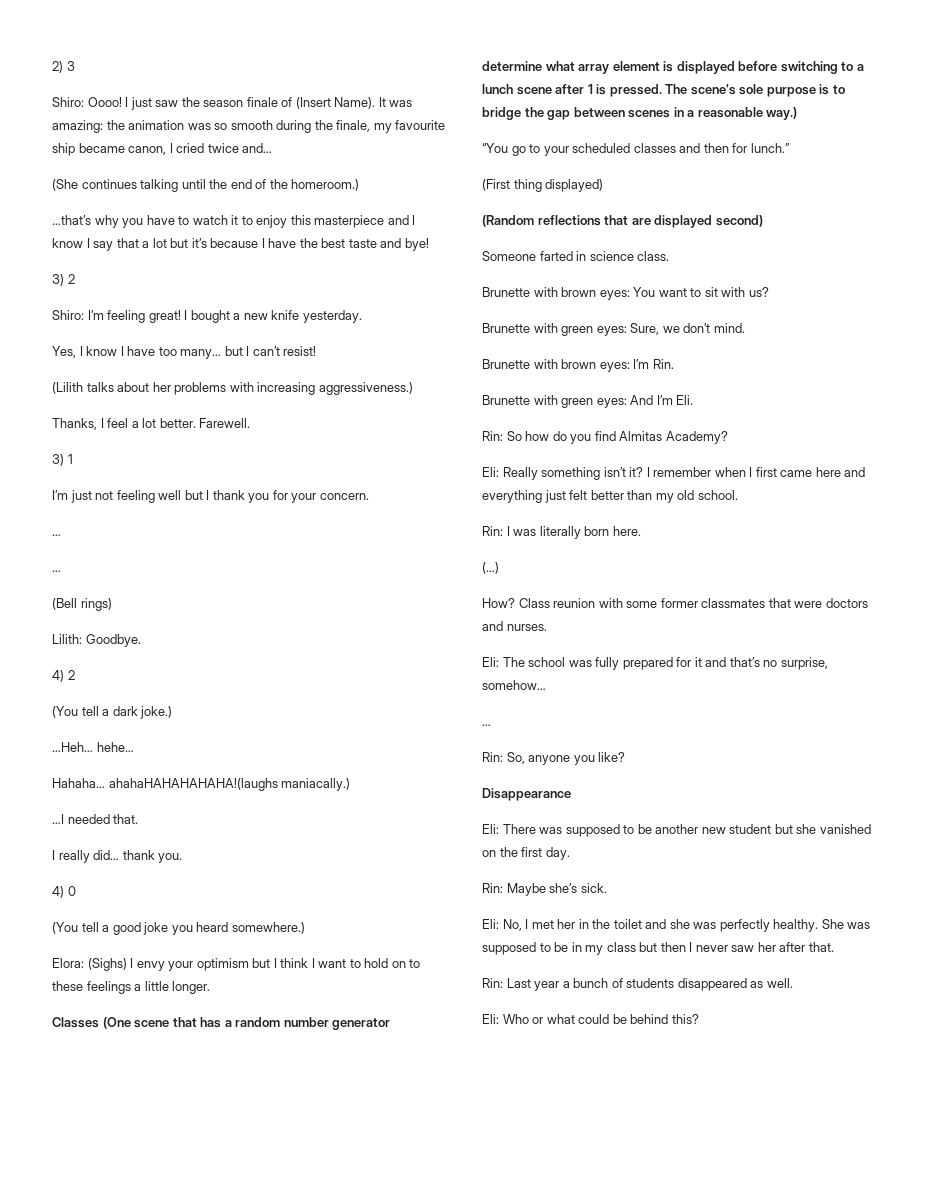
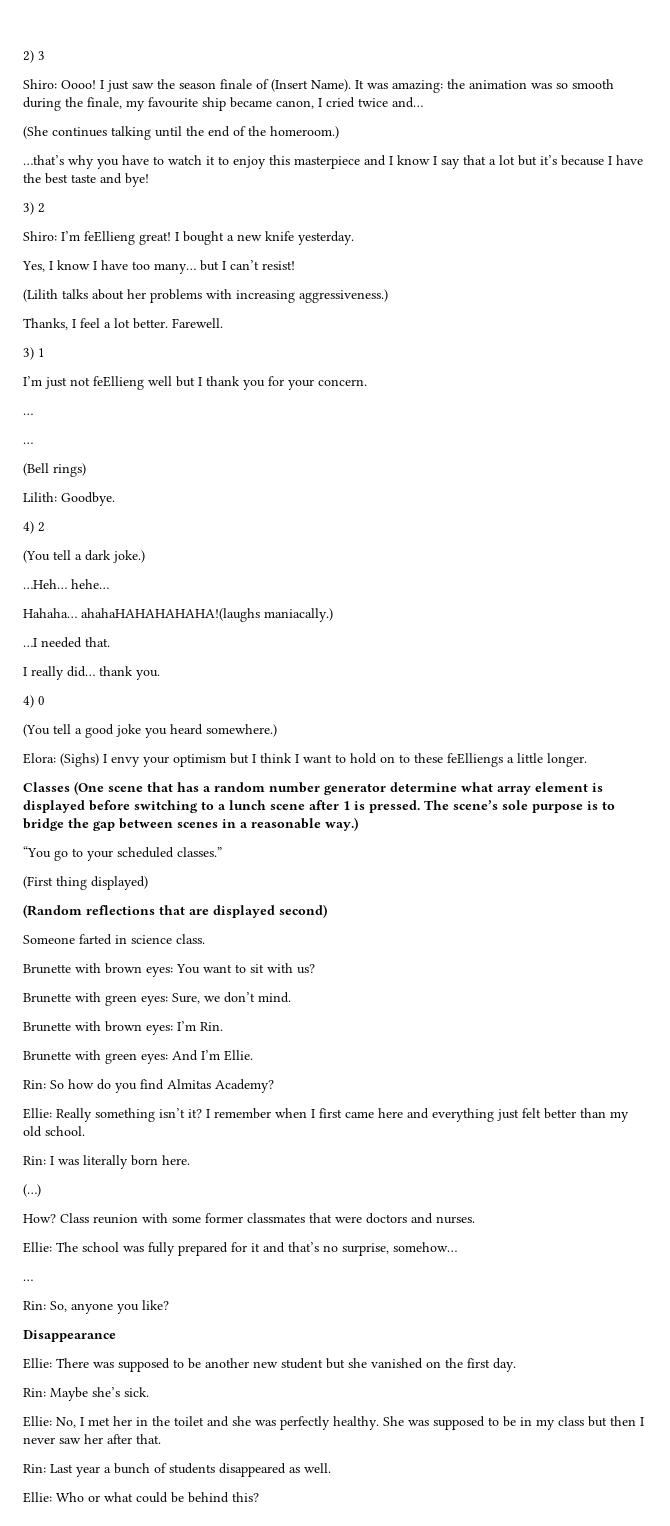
[107,310,146,323] feeling -> [84,231,135,245] feEllieng
[116,490,155,503] feeling -> [93,376,144,390] feEllieng
[86,981,131,994] feelings -> [447,753,503,767] feElliengs
[633,143,790,153] classes and then for lunch.” -> [177,847,222,857] classes.”
[676,395,694,405] Eli. -> [224,1050,253,1061] Ellie.
[482,467,499,477] Eli: -> [23,1108,52,1119] Ellie:
[482,657,499,667] Eli: -> [23,1242,52,1253] Ellie:
[482,824,499,834] Eli: -> [23,1358,52,1369] Ellie:
[482,919,499,929] Eli: -> [23,1416,52,1427] Ellie:
[482,1014,499,1024] Eli: -> [23,1492,52,1503] Ellie:

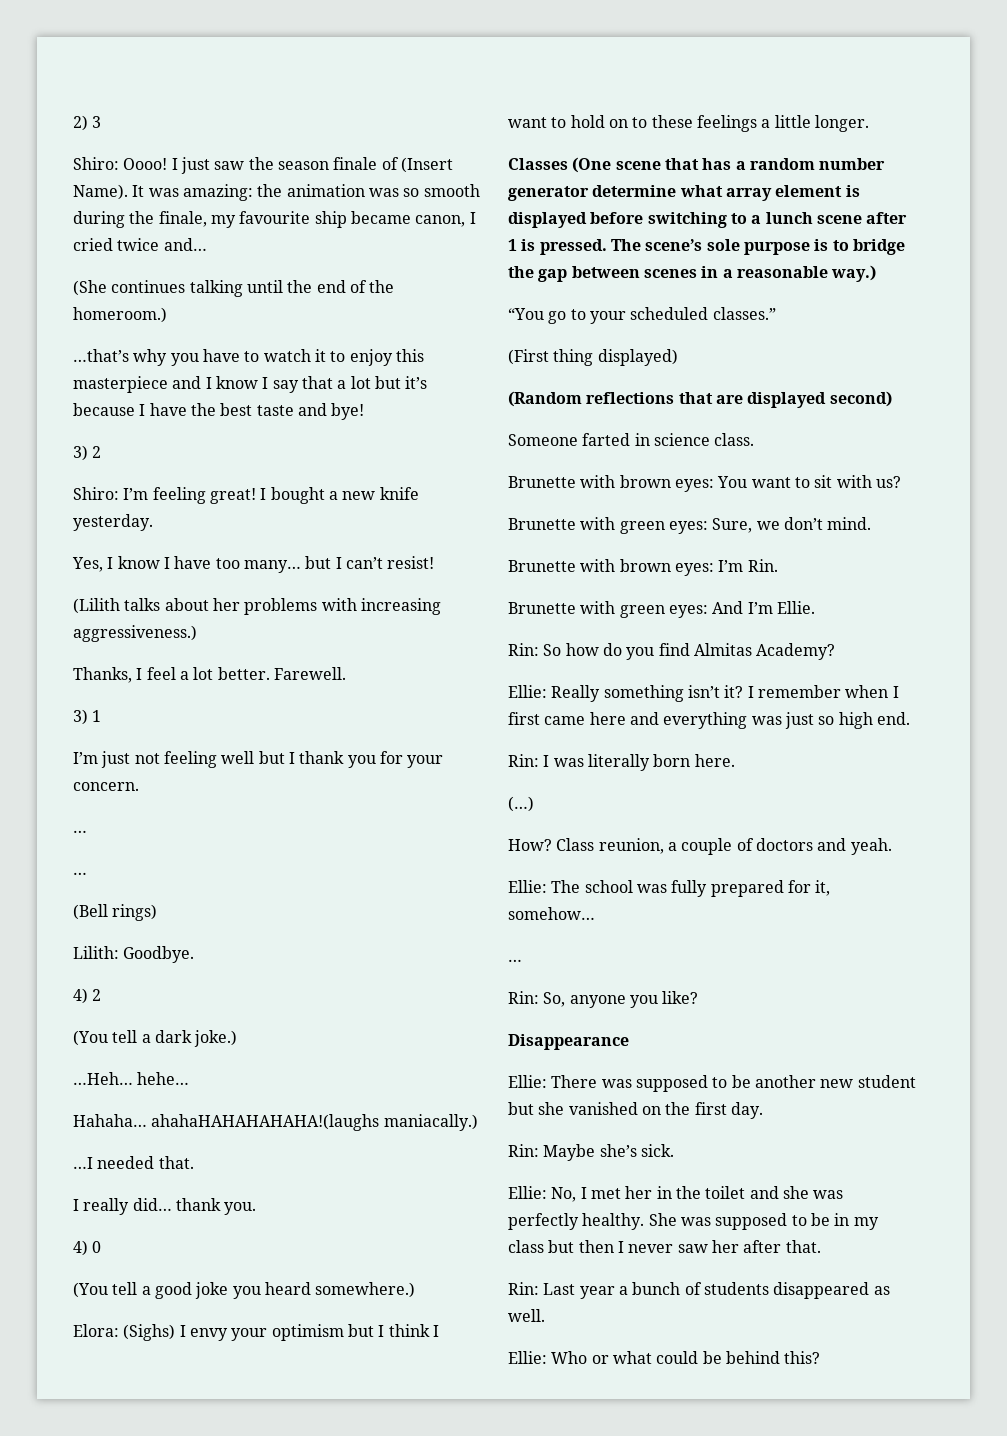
[84,231,135,245] feEllieng -> [152,487,206,504] feeling
[93,376,144,390] feEllieng -> [163,751,217,768] feeling
[447,753,503,767] feElliengs -> [696,115,757,132] feelings
[497,1108,629,1122] [23,1126,85,1137] just felt better than my old school. -> [751,712,910,729] was just so high end.
[93,1213,362,1224] reunion with some former classmates that were -> [598,838,754,855] reunion, a couple of
[436,1216,475,1224] nurses. -> [850,838,892,855] yeah.
[251,1242,389,1256] it and that’s no surprise, -> [815,880,831,896] it,

